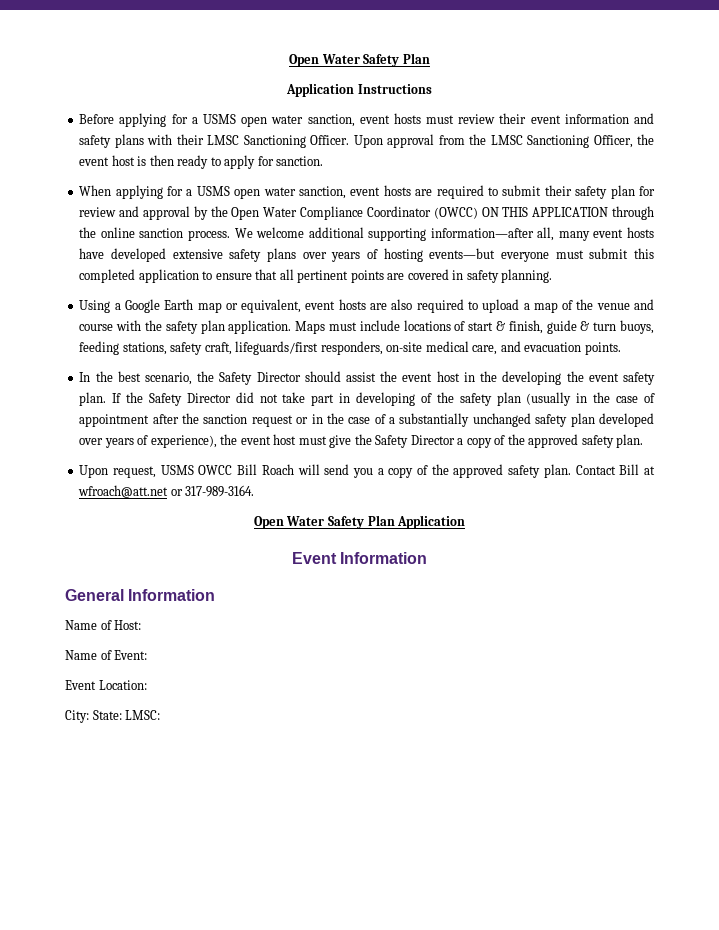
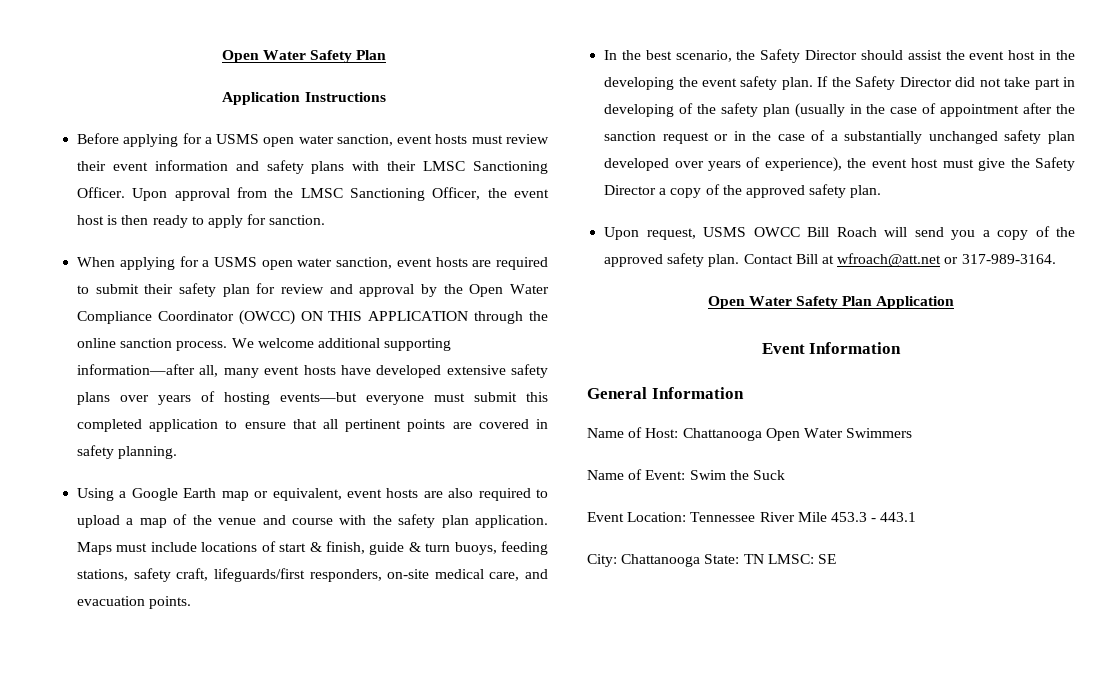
(142, 625) none -> [682,428,913,441] Chattanooga Open Water Swimmers
(148, 655) none -> [689,470,785,480] Swim the Suck
[65,710,161,723] // City: State: LMSC: -> [690,512,917,522] [587,554,836,567] Tennessee River Mile 453.3 - 443.1 // City: Chattanooga State: TN LMSC: SE

